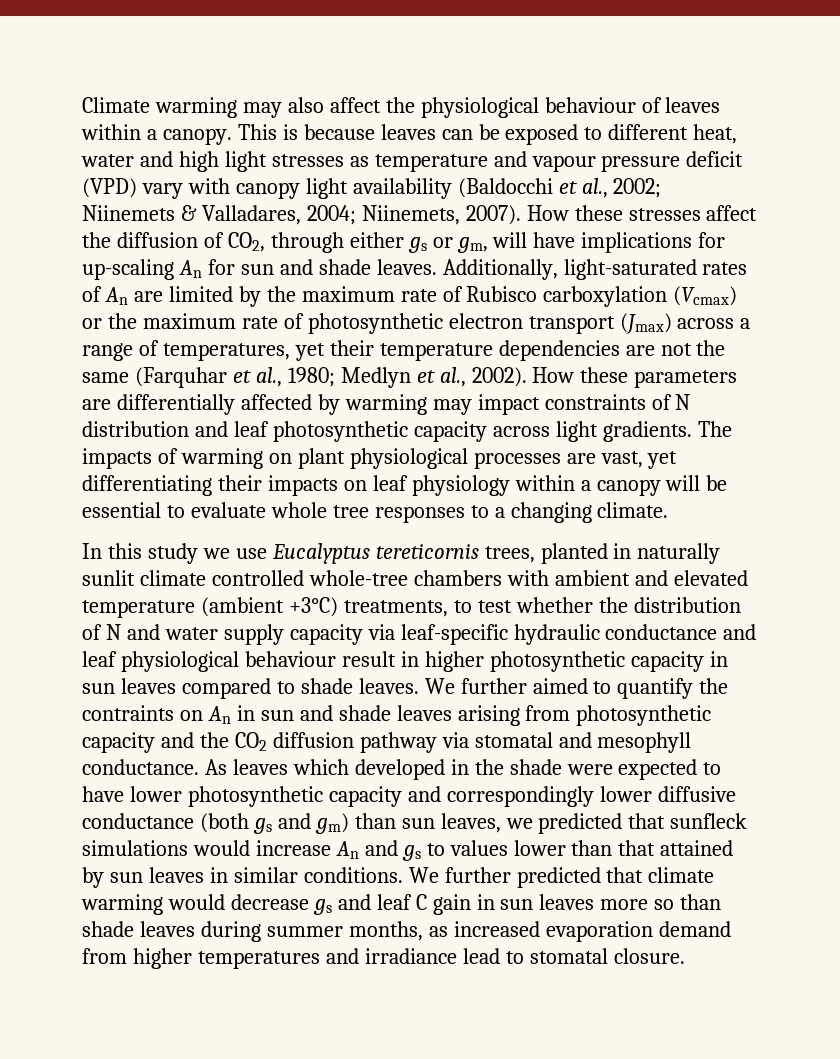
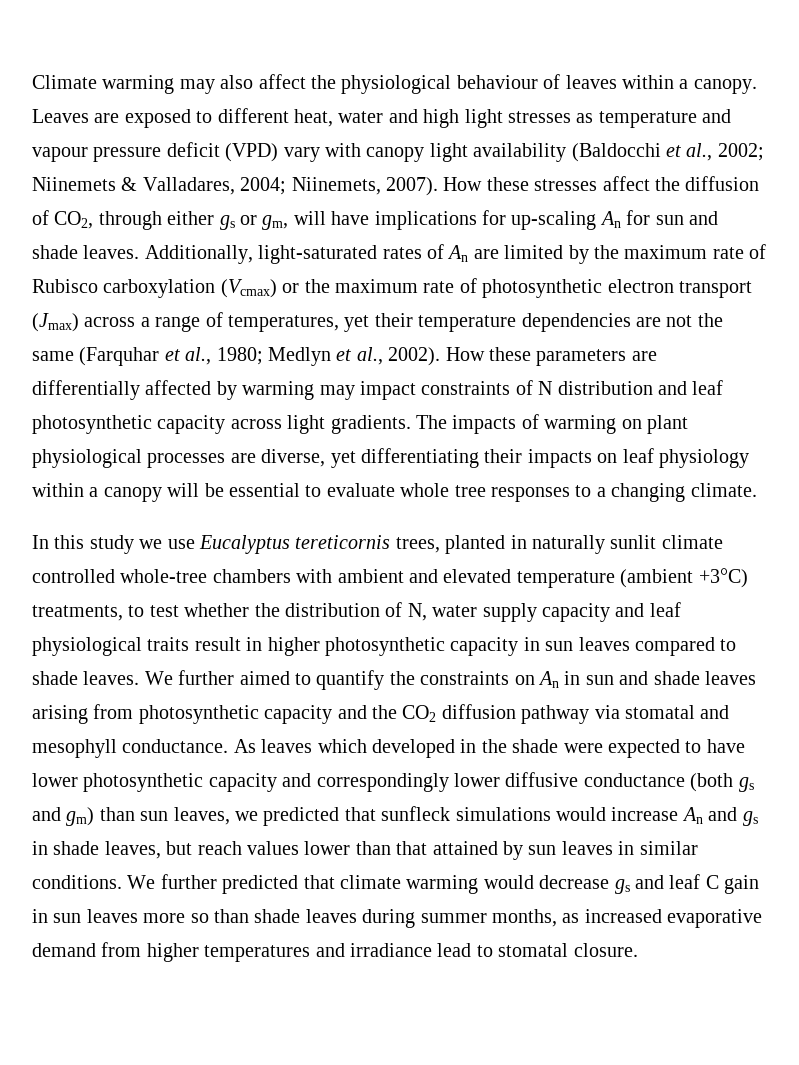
[237,124,500,140] This is because leaves can be -> [32,109,120,123] Leaves are
[600,451,643,468] vast, -> [261,449,326,467] diverse,
[105,624,160,640] N and -> [407,603,427,621] N,
[367,624,718,645] via leaf-specific hydraulic conductance -> (610, 612) none
[244,651,336,667] behaviour -> [147,637,190,651] traits
[82,705,174,721] contraints -> [420,671,510,685] constraints
[426,843,445,856] to -> [32,841,242,859] in shade leaves, but reach
[545,921,653,942] evaporation -> [667,909,763,928] evaporative

